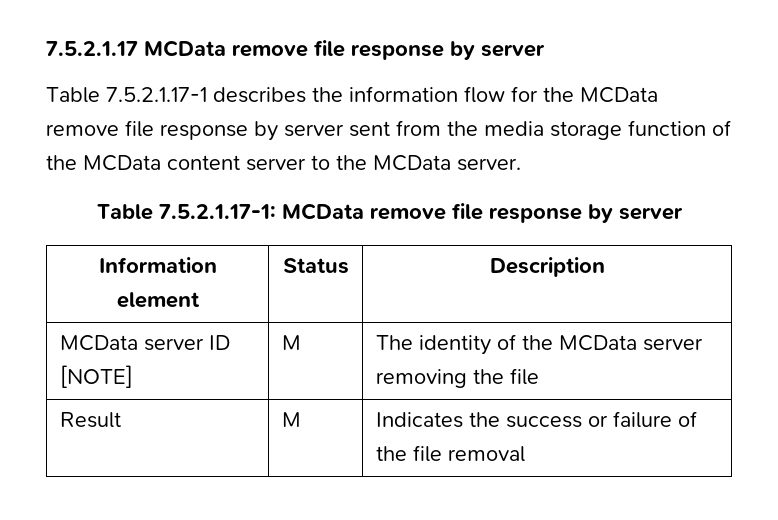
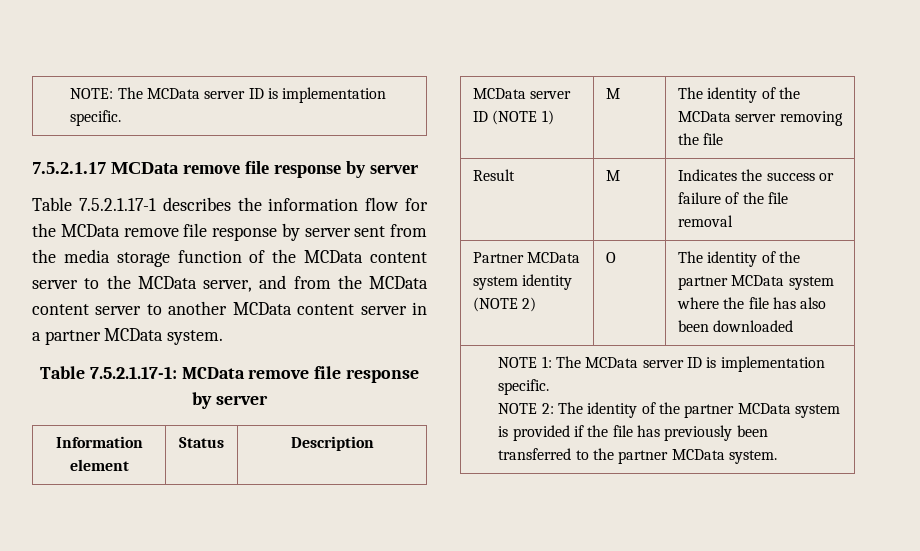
(46, 48) none -> [70,87,387,103] [70,110,122,126] NOTE: The MCData server ID is implementation specific. //
[457,158,521,171] server. -> [203,275,428,292] [32,301,428,315] [32,328,224,345] server, and from the MCData content server to another MCData content server in a partner MCData system.
[59,365,133,388] [NOTE] -> [492,110,554,125] (NOTE 1)
(525, 454) none -> [472,252,581,263] [472,274,573,290] [472,297,537,312] [605,252,616,263] [677,251,800,267] [677,275,834,290] [676,297,827,309] [677,320,794,332] [498,356,825,372] [498,379,550,395] [498,402,841,418] [498,425,768,441] [498,448,778,464] // Partner MCData system identity (NOTE 2) | O | The identity of the partner MCData system where the file has also been downloaded // NOTE 1: The MCData server ID is implementation specific. // NOTE 2: The identity of the partner MCData system is provided if the file has previously been transferred to the partner MCData system.

